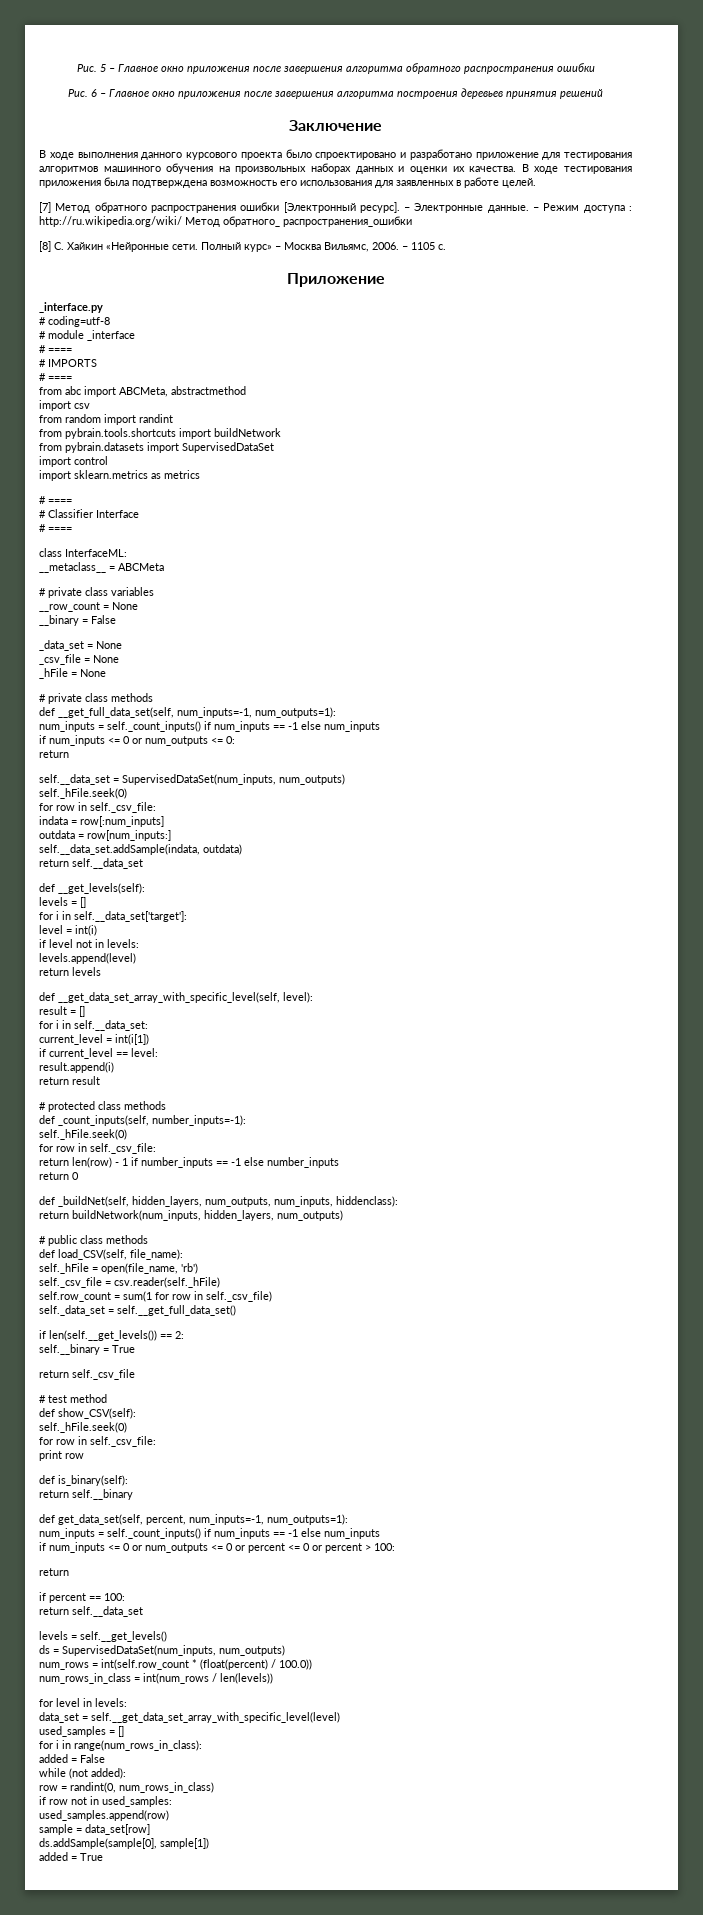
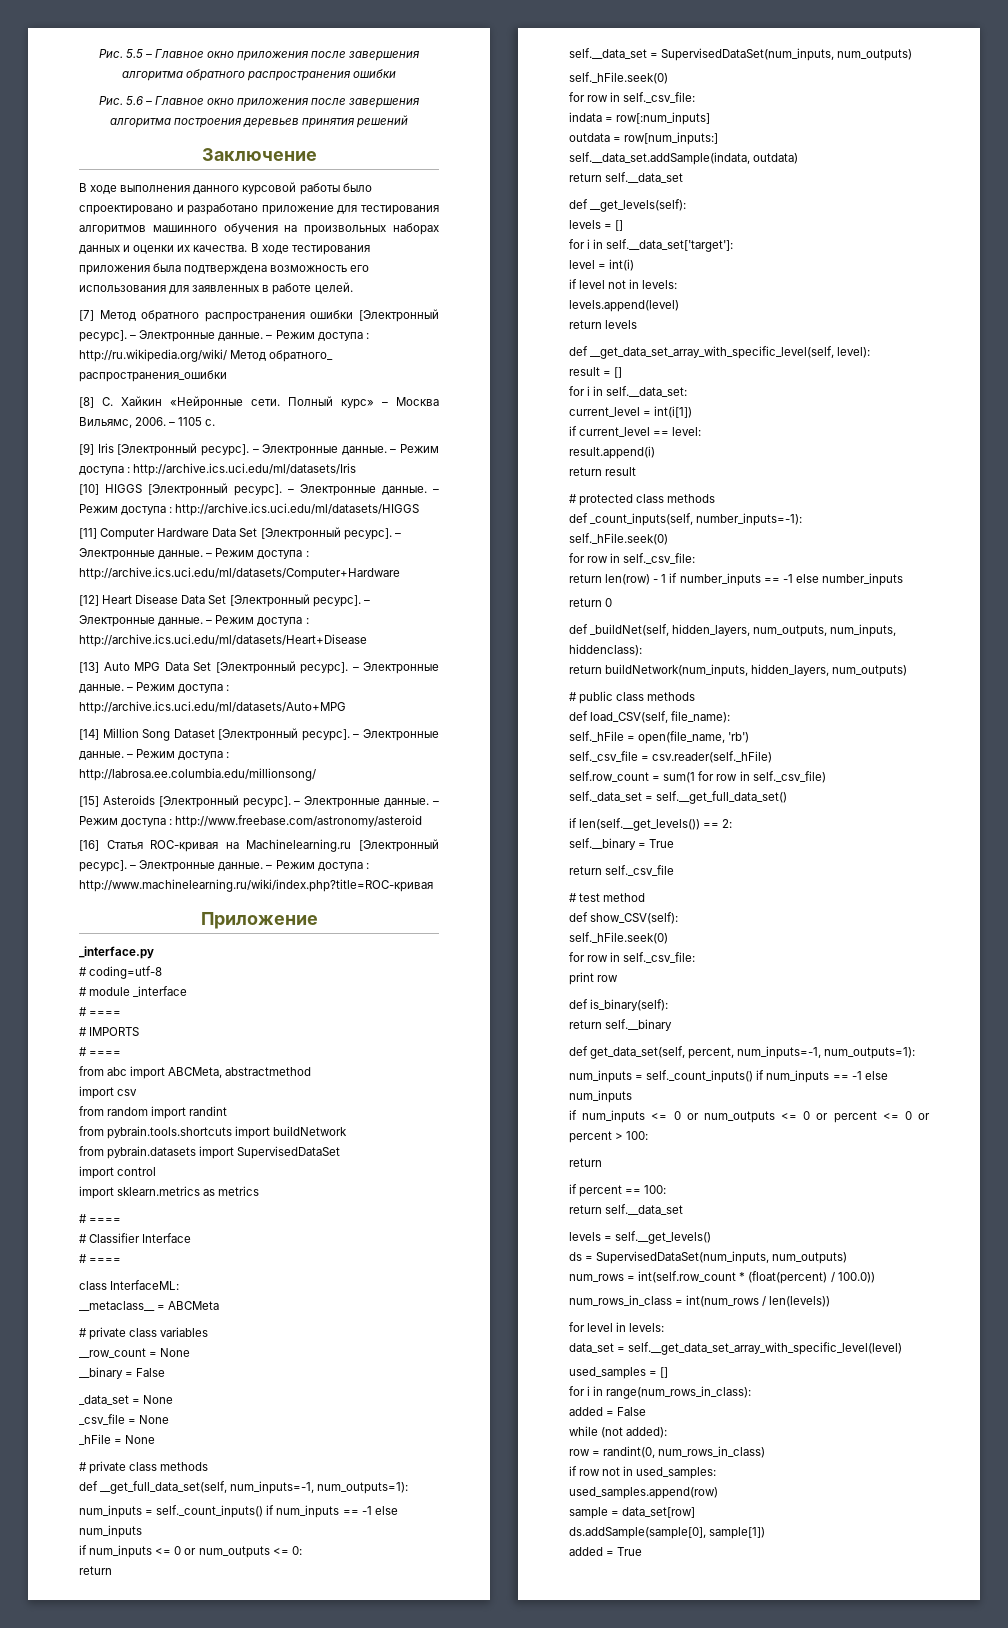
[76,64,106,72] Рис. 5 -> [98,49,143,58] Рис. 5.5
[91,89,97,97] 6 -> [125,96,143,105] 5.6
[186,152,282,160] курсового проекта -> [242,182,340,195] курсовой работы
(446, 247) none -> [79,443,439,456] [79,463,357,476] [79,483,439,496] [79,503,420,516] [79,527,401,540] [79,548,309,560] [79,567,400,580] [79,594,370,607] [79,615,309,627] [79,634,367,647] [79,661,439,674] [79,682,230,693] [79,701,346,714] [79,728,439,741] [79,749,230,760] [79,768,316,781] [79,795,439,808] [79,815,423,828] [79,839,439,852] [79,860,369,872] [79,879,433,892] // [9] Iris [Электронный ресурс]. – Электронные данные. – Режим доступа : http://archive.ics.uci.edu/ml/datasets/Iris // [10] HIGGS [Электронный ресурс]. – Электронные данные. – Режим доступа : http://archive.ics.uci.edu/ml/datasets/HIGGS // [11] Computer Hardware Data Set [Электронный ресурс]. – Электронные данные. – Режим доступа : http://archive.ics.uci.edu/ml/datasets/Computer+Hardware // [12] Heart Disease Data Set [Электронный ресурс]. – Электронные данные. – Режим доступа : http://archive.ics.uci.edu/ml/datasets/Heart+Disease // [13] Auto MPG Data Set [Электронный ресурс]. – Электронные данные. – Режим доступа : http://archive.ics.uci.edu/ml/datasets/Auto+MPG // [14] Million Song Dataset [Электронный ресурс]. – Электронные данные. – Режим доступа : http://labrosa.ee.columbia.edu/millionsong/ // [15] Asteroids [Электронный ресурс]. – Электронные данные. – Режим доступа : http://www.freebase.com/astronomy/asteroid // [16] Статья ROC-кривая на Machinelearning.ru [Электронный ресурс]. – Электронные данные. – Режим доступа : http://www.machinelearning.ru/wiki/index.php?title=ROC-кривая

